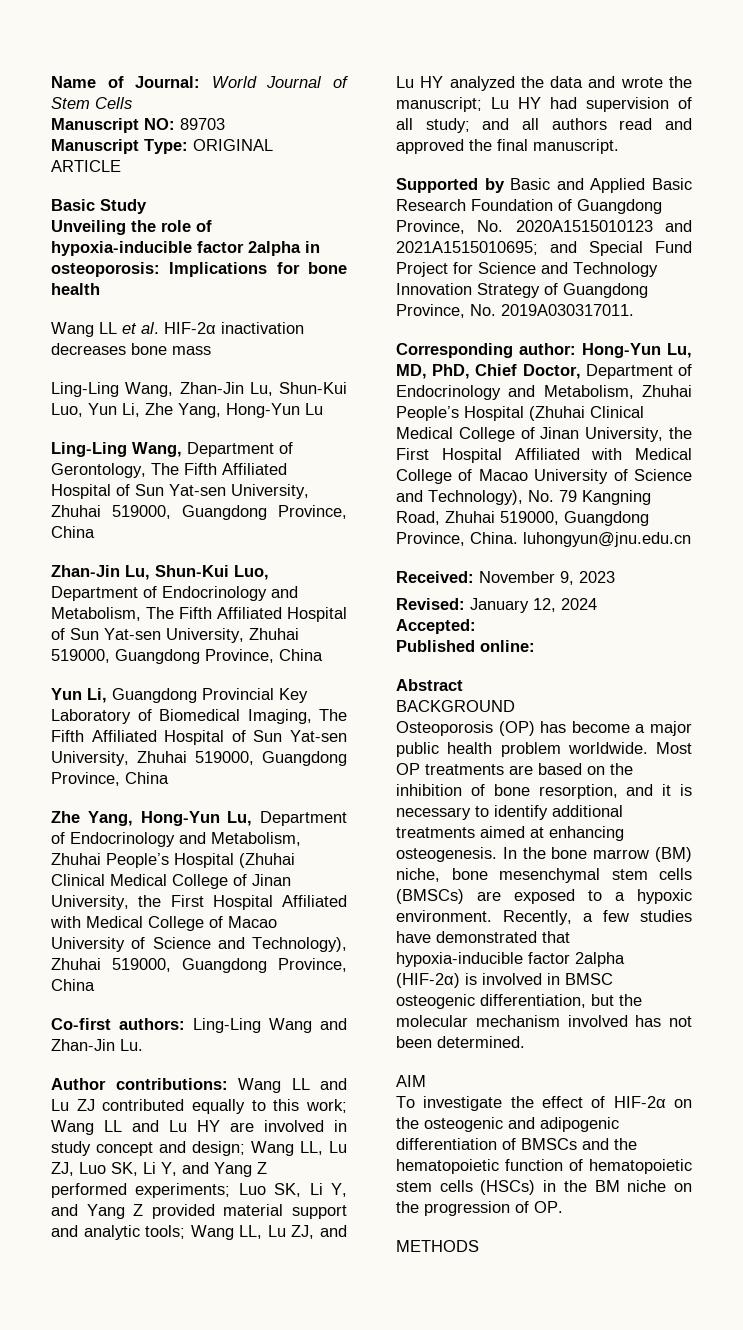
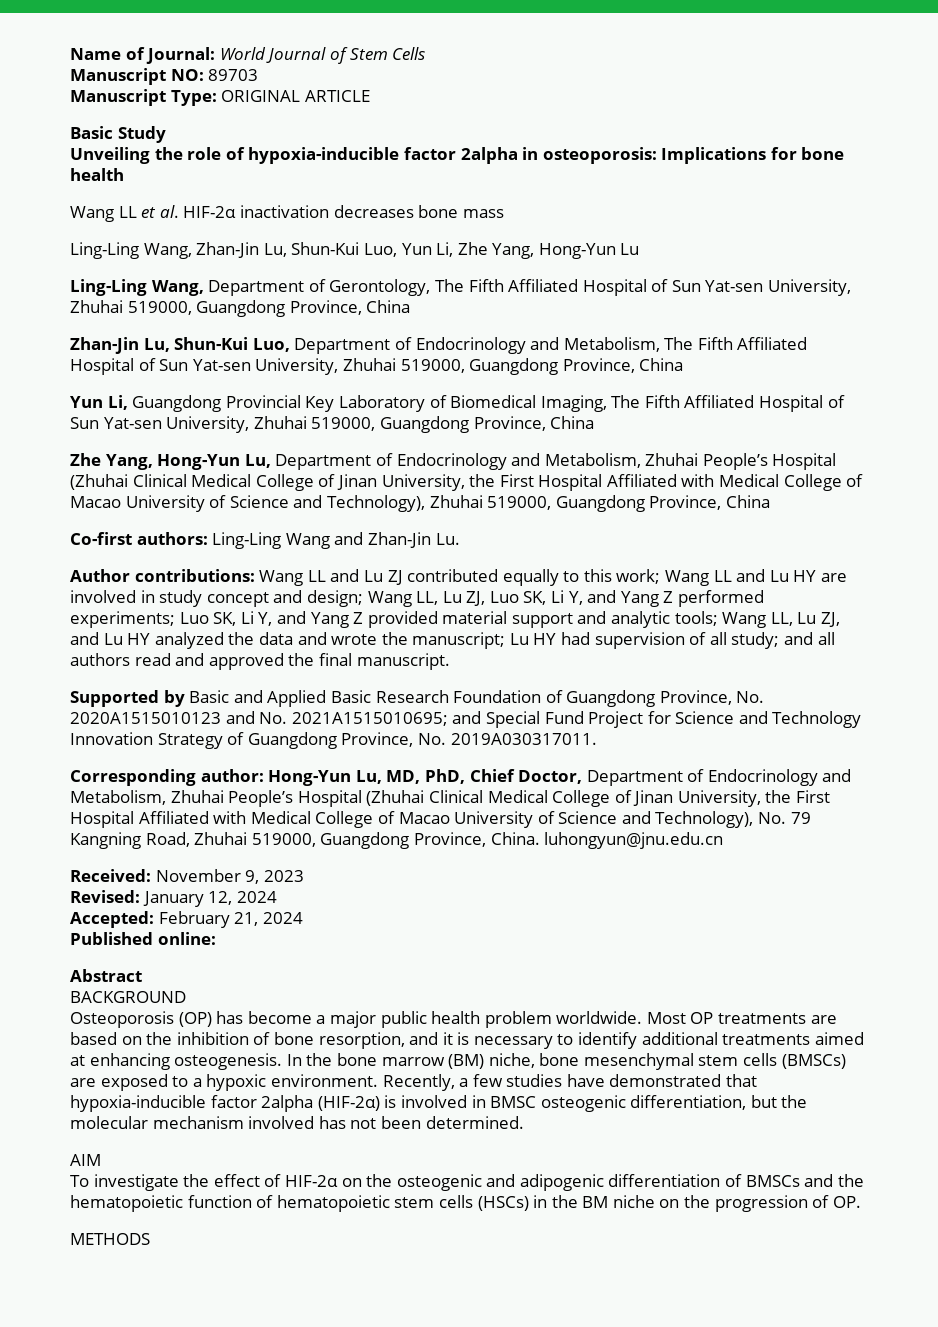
(692, 226) none -> [259,712,288,724] No.
(476, 626) none -> [158,911,303,928] February 21, 2024

